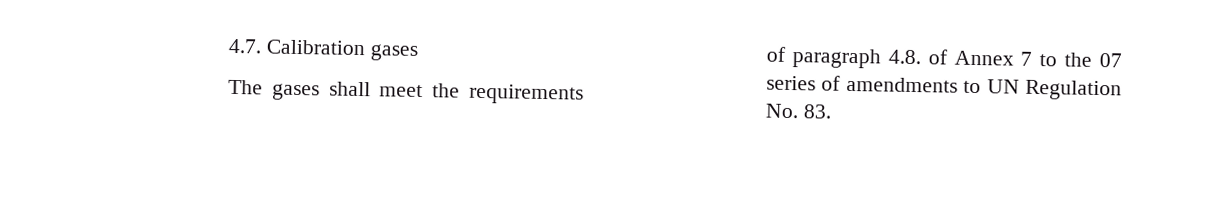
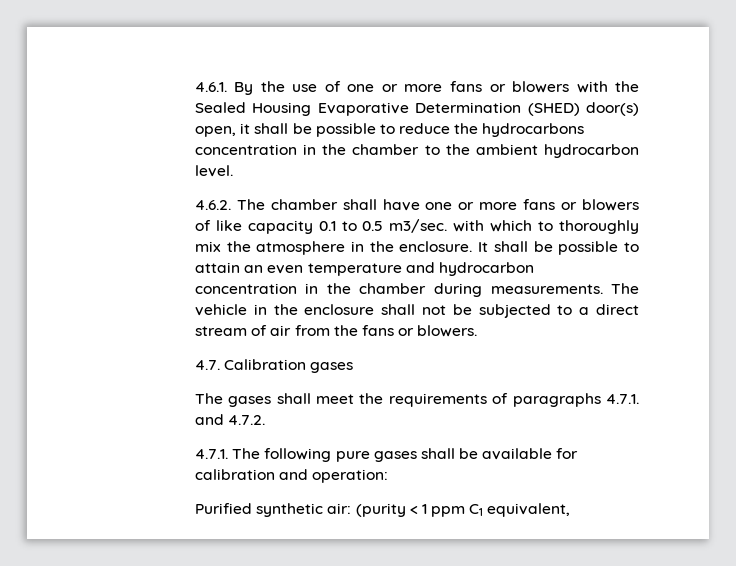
(228, 46) none -> [194,81,639,95] [194,102,639,116] [194,123,585,137] [194,144,639,158] [194,165,233,177] [194,199,639,211] [194,219,639,234] [194,241,639,255] [194,262,534,276] [194,283,639,297] [194,304,640,318] [194,325,478,337] 4.6.1. By the use of one or more fans or blowers with the Sealed Housing Evaporative Determination (SHED) door(s) open, it shall be possible to reduce the hydrocarbons concentration in the chamber to the ambient hydrocarbon level. // 4.6.2. The chamber shall have one or more fans or blowers of like capacity 0.1 to 0.5 m3/sec. with which to thoroughly mix the atmosphere in the enclosure. It shall be possible to attain an even temperature and hydrocarbon concentration in the chamber during measurements. The vehicle in the enclosure shall not be subjected to a direct stream of air from the fans or blowers. //
[791,48,1122,69] [766,75,1122,101] [765,103,832,119] paragraph 4.8. of Annex 7 to the 07 series of amendments to UN Regulation No. 83. -> [512,393,639,407] [194,414,266,425] [194,448,579,462] [194,469,389,483] [194,503,571,517] paragraphs 4.7.1. and 4.7.2. // 4.7.1. The following pure gases shall be available for calibration and operation: // Purified synthetic air: (purity < 1 ppm C1 equivalent,

